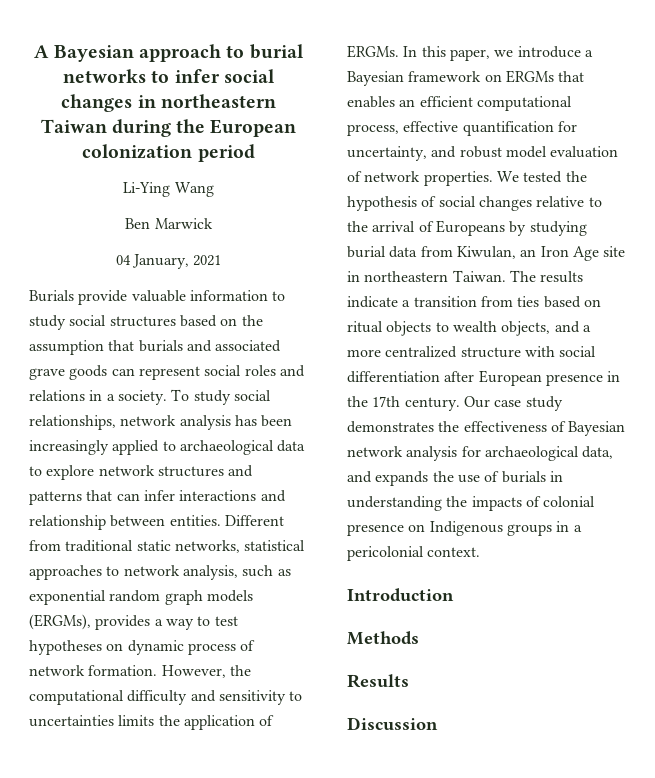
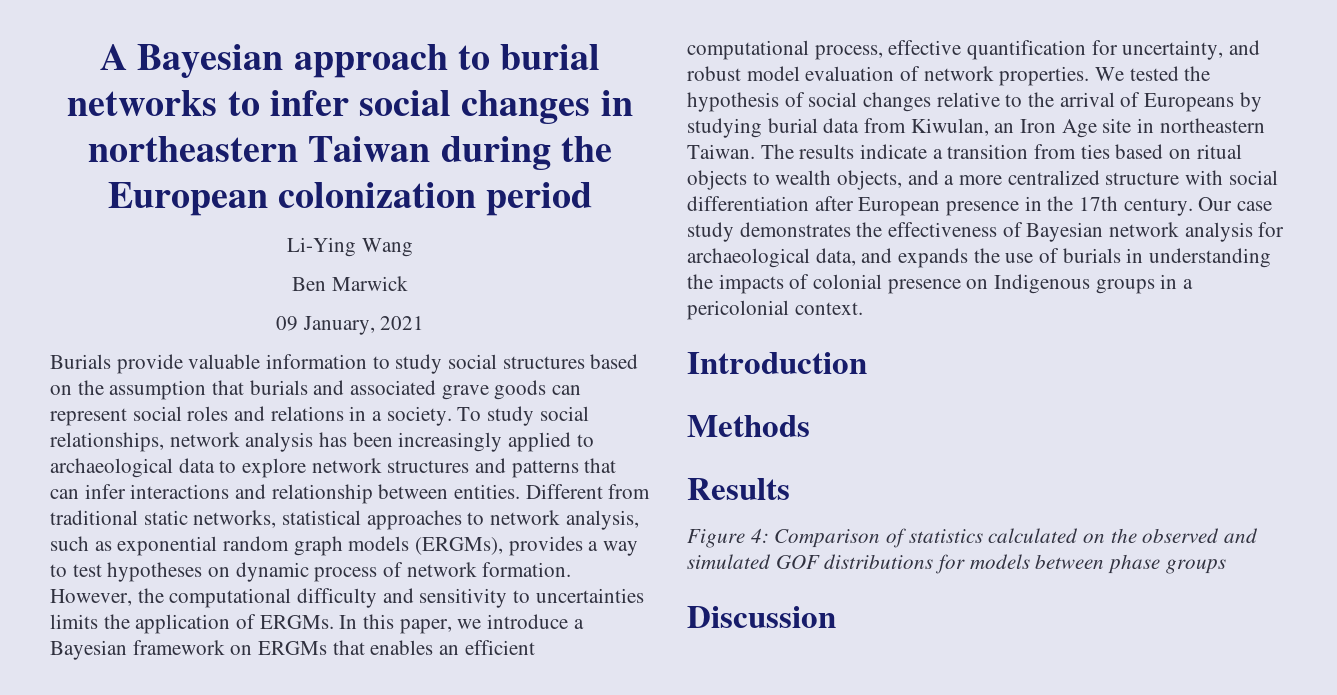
[115,255,131,265] 04 -> [275,316,298,331] 09
(409, 681) none -> [687,528,1259,548] [687,554,1226,574] // Figure 4: Comparison of statistics calculated on the observed and simulated GOF distributions for models between phase groups

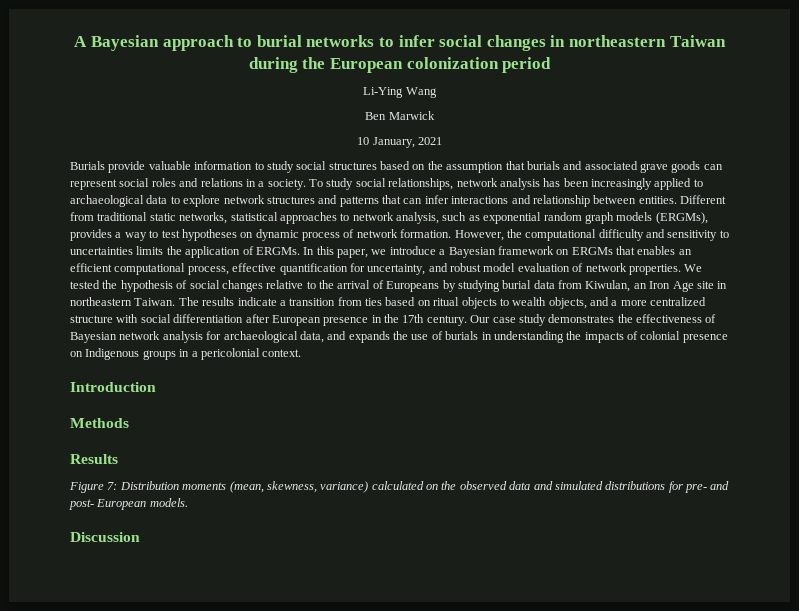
[275,316,298,331] 09 -> [357,137,370,145] 10
[750,528,983,548] 4: Comparison of statistics -> [107,481,369,493] 7: Distribution moments (mean, skewness, variance)
(1220, 535) none -> [509,481,531,490] data
[775,554,820,569] GOF -> (603, 485) none
[969,554,1226,574] models between phase groups -> [685,481,730,493] [69,498,188,510] pre- and post- European models.

